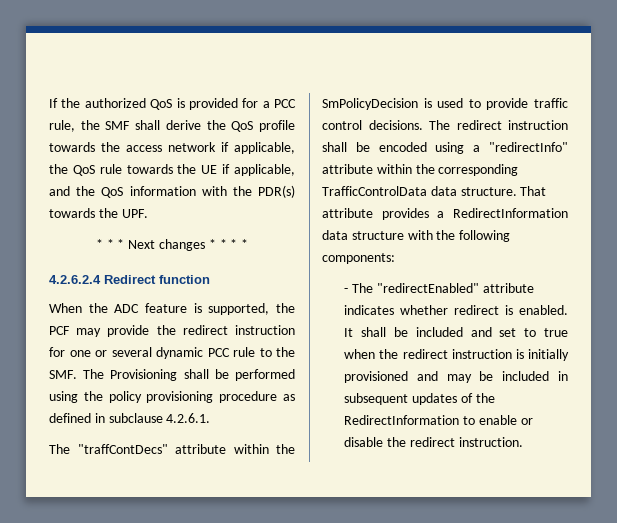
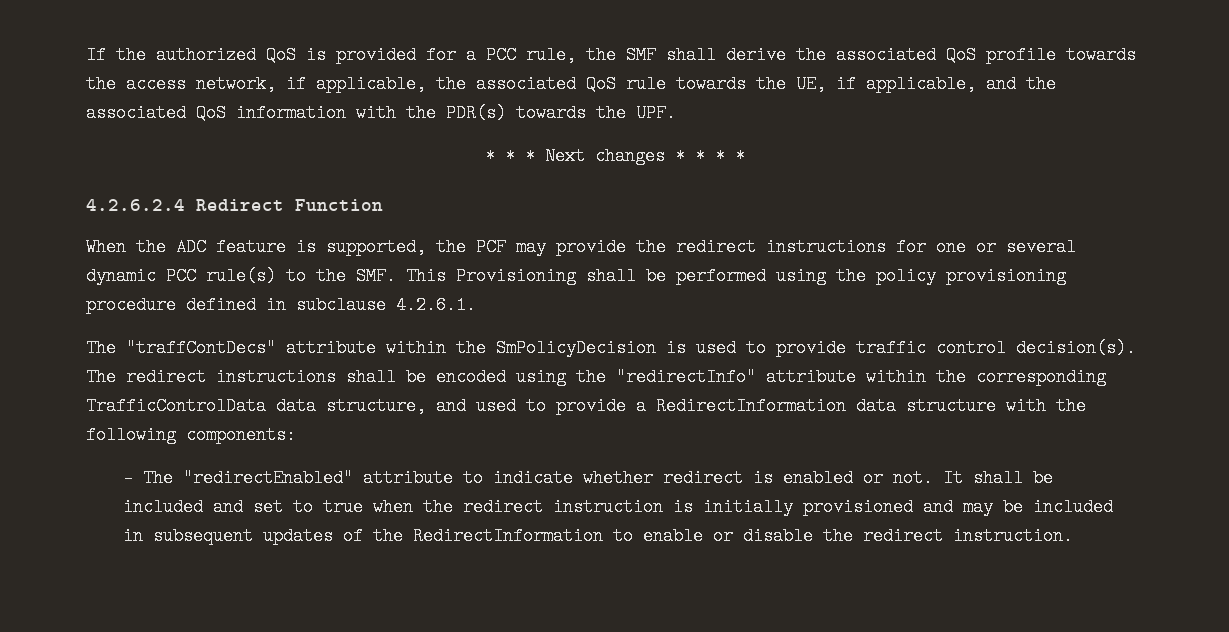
(226, 125) none -> [836,46,936,64] associated
[168,142,216,152] network -> [196,75,276,93] network,
(68, 169) none -> [476,75,576,93] associated
[201,165,218,174] UE -> [796,75,826,93] UE,
(96, 191) none -> [86,104,186,122] associated
[159,275,210,284] function -> [295,199,383,211] Function
[235,325,295,335] instruction -> [766,238,886,256] instructions
[233,347,255,357] rule -> [206,267,276,285] rule(s)
[83,369,105,379] The -> [406,267,446,285] This
[283,394,295,401] as -> (176, 305) none
[368,120,423,130] decisions. -> [1016,339,1136,357] decision(s).
[508,120,568,130] instruction -> [216,368,336,386] instructions
[473,145,481,152] a -> [576,368,606,386] the
[460,186,547,196] [322,208,429,220] structure. That attribute provides -> [326,397,626,415] structure, and used to provide
[344,305,395,315] indicates -> [463,469,574,487] to indicate
[519,305,568,315] enabled. -> [783,469,934,487] enabled or not.

